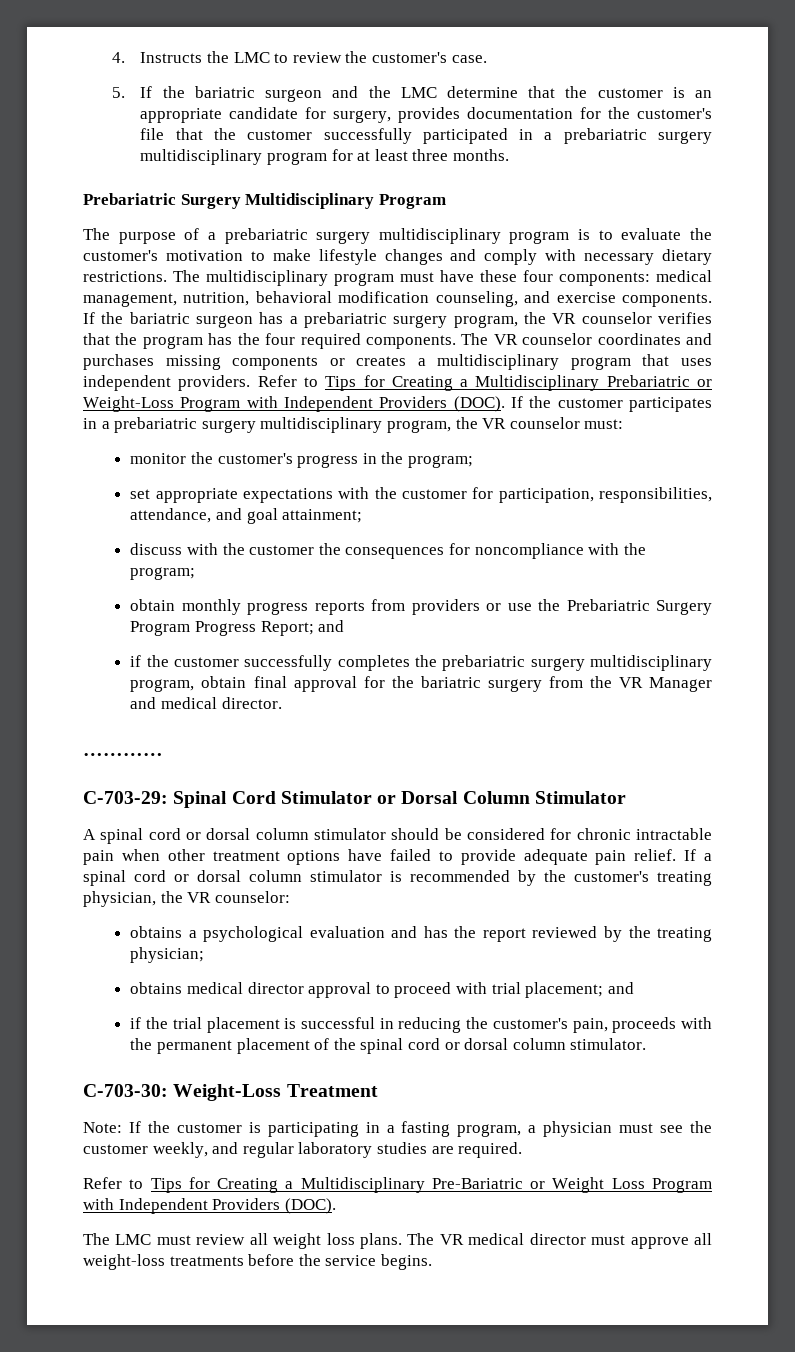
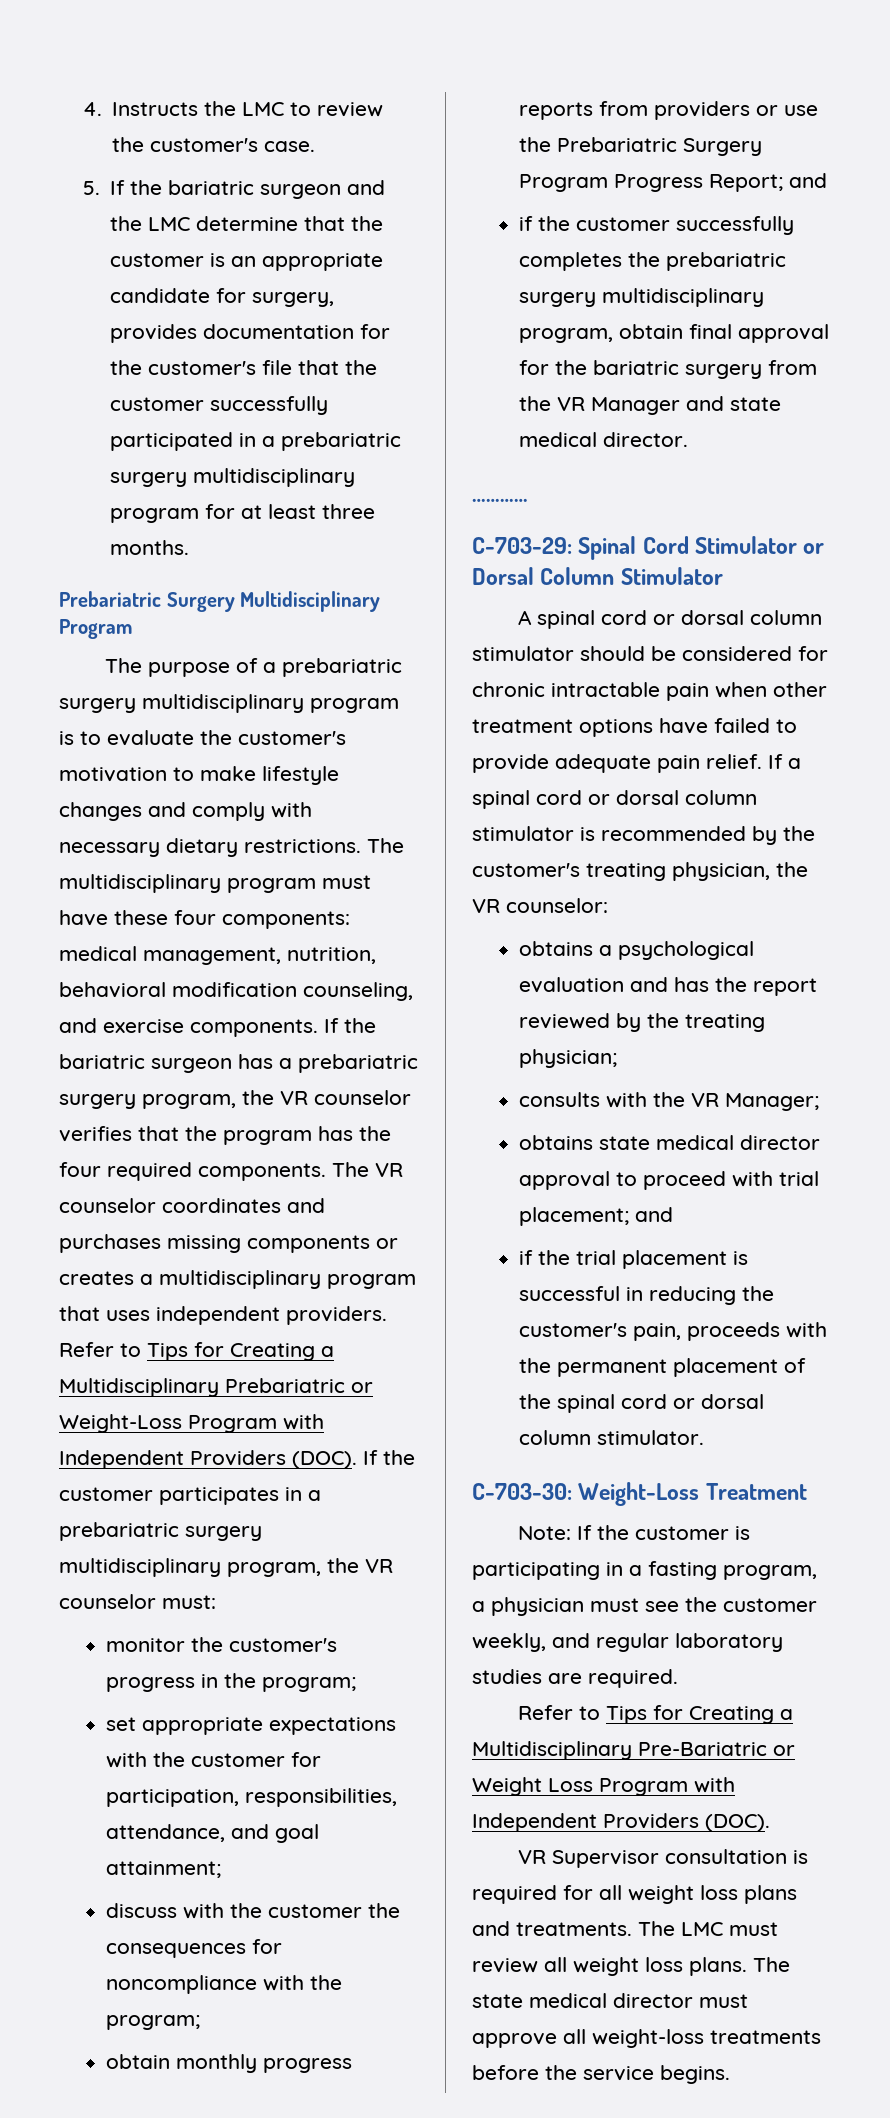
(157, 703) none -> [729,397,781,411] state
[130,982,183,994] // obtains -> [518,1092,819,1111] [518,1135,650,1150] // consults with the VR Manager; // obtains state
(336, 1206) none -> [518,1849,809,1868] [472,1885,797,1904] [472,1921,632,1936] VR Supervisor consultation is required for all weight loss plans and treatments.
[439,1234,464,1245] VR -> [472,1994,523,2008] state

